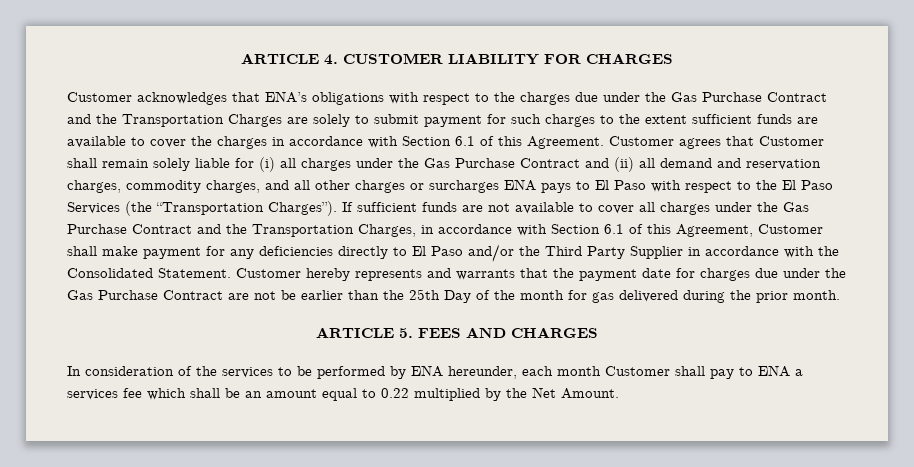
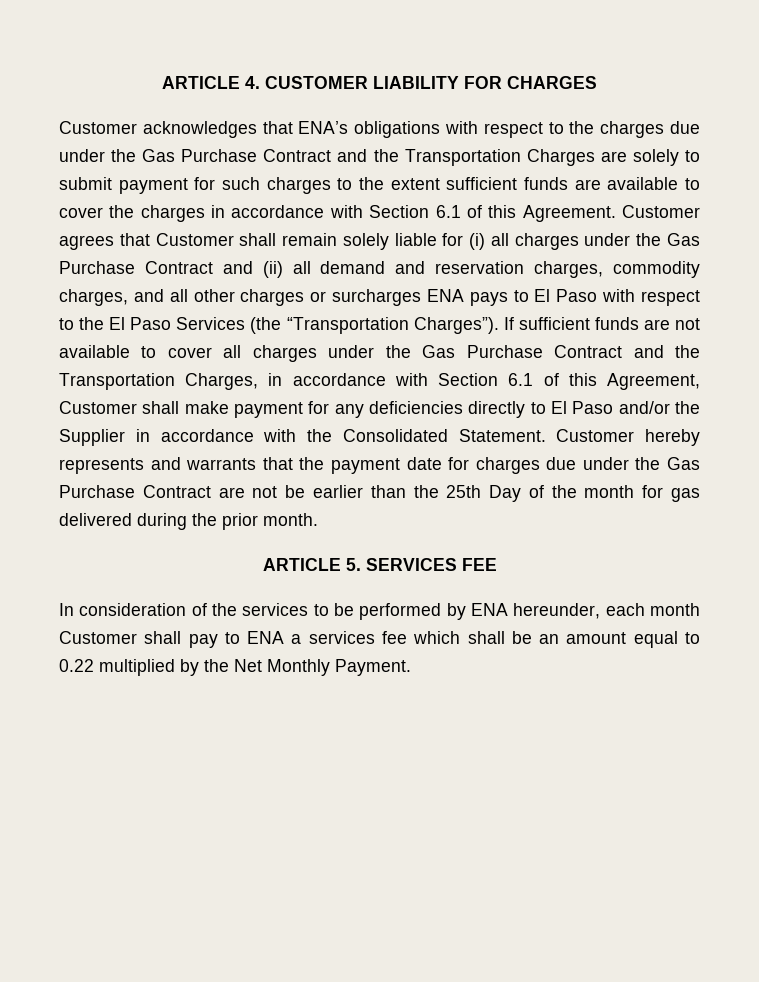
[545,246,625,259] Third Party -> (700, 407) none
[418,327,598,338] FEES AND CHARGES -> [365,558,497,571] SERVICES FEE
[561,388,619,399] Amount. -> [267,659,411,676] Monthly Payment.

